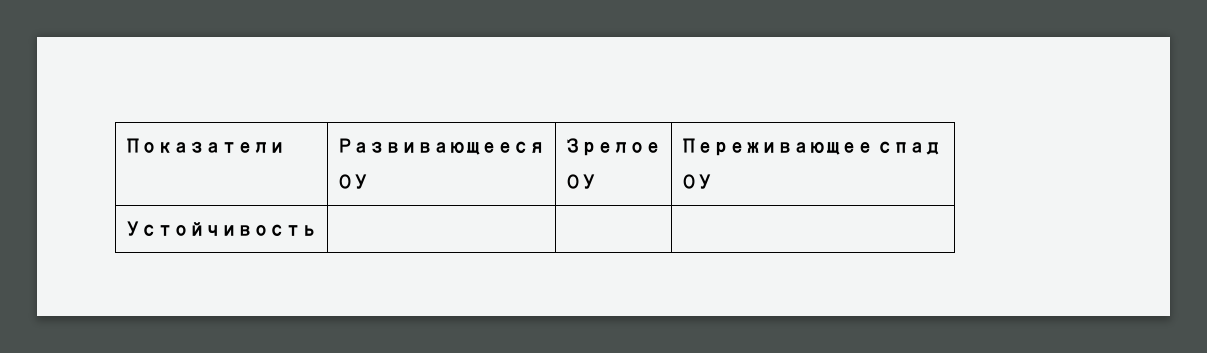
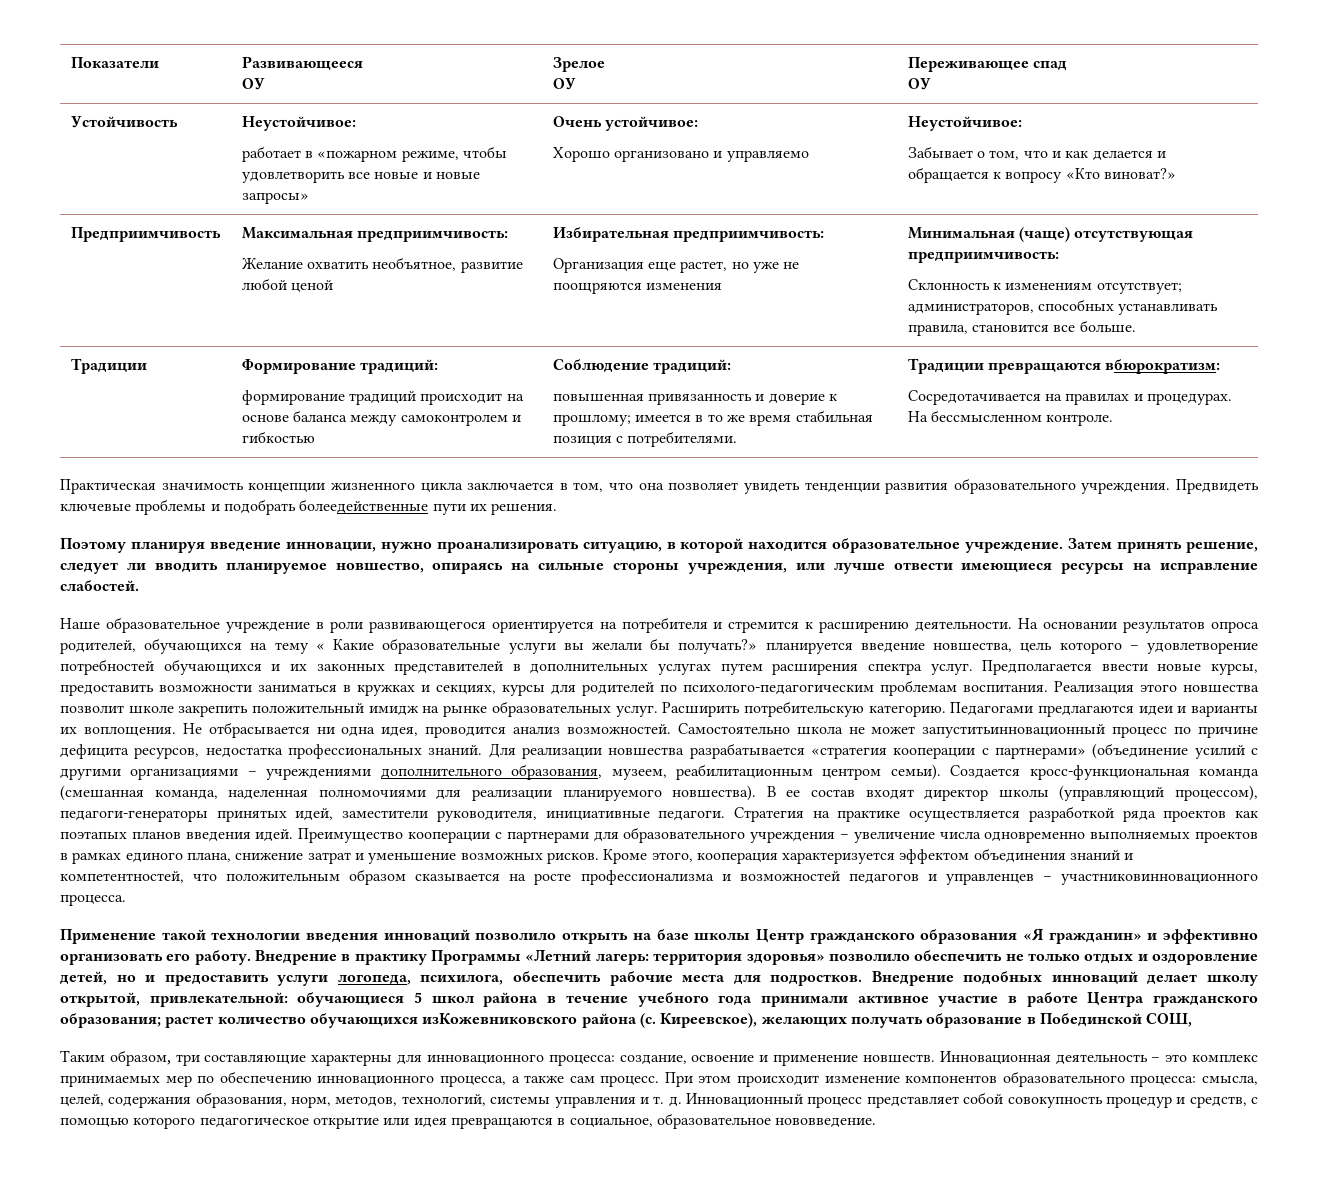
(317, 228) | | -> [241,116,356,131] [241,146,508,162] [241,171,481,183] [241,192,309,204] [552,116,699,131] [552,147,809,162] [907,116,1022,131] [907,146,1166,161] [907,167,1177,183] [70,227,221,242] [241,227,509,242] [241,257,523,273] [241,278,334,293] [552,227,825,242] [552,258,800,273] [552,282,723,294] [907,227,1194,242] [907,251,1059,263] [907,279,1182,294] [907,299,1219,315] [907,320,1136,336] [70,358,147,374] [241,359,439,374] [241,390,524,405] [241,410,522,426] [241,431,315,443] [552,359,732,374] [552,393,838,405] [552,410,873,426] [552,431,738,447] [907,358,1221,374] [907,390,1233,405] [907,410,1114,426] [60,478,1259,494] [60,499,558,515] [60,538,1258,553] [60,562,1258,574] [60,580,139,591] [60,617,1260,633] [60,638,1258,654] [60,659,1258,675] [60,680,1259,696] [60,701,1258,717] [60,722,1259,738] [60,743,1258,759] [60,764,1259,780] [60,785,1259,801] [60,806,1258,822] [60,827,1258,843] [60,848,1134,864] [60,869,1258,885] [60,894,126,906] [60,928,1258,944] [60,949,1258,965] [60,971,1258,986] [60,992,1258,1007] [60,1013,1193,1028] [60,1050,1259,1066] [60,1071,1258,1087] [60,1092,1259,1108] [60,1113,877,1129] Неустойчивое: // работает в «пожарном режиме, чтобы удовлетворить все новые и новые запросы» | Очень устойчивое: // Хорошо организовано и управляемо | Неустойчивое: // Забывает о том, что и как делается и обращается к вопросу «Кто виноват?» // Предприимчивость | Максимальная предприимчивость: // Желание охватить необъятное, развитие любой ценой | Избирательная предприимчивость: // Организация еще растет, но уже не поощряются изменения | Минимальная (чаще) отсутствующая предприимчивость: // Склонность к изменениям отсутствует; администраторов, способных устанавливать правила, становится все больше. // Традиции | Формирование традиций: // формирование традиций происходит на основе баланса между самоконтролем и гибкостью | Соблюдение традиций: // повышенная привязанность и доверие к прошлому; имеется в то же время стабильная позиция с потребителями. | Традиции превращаются вбюрократизм: // Сосредотачивается на правилах и процедурах. На бессмысленном контроле. // Практическая значимость концепции жизненного цикла заключается в том, что она позволяет увидеть тенденции развития образовательного учреждения. Предвидеть ключевые проблемы и подобрать болеедейственные пути их решения. // Поэтому планируя введение инновации, нужно проанализировать ситуацию, в которой находится образовательное учреждение. Затем принять решение, следует ли вводить планируемое новшество, опираясь на сильные стороны учреждения, или лучше отвести имеющиеся ресурсы на исправление слабостей. // Наше образовательное учреждение в роли развивающегося ориентируется на потребителя и стремится к расширению деятельности. На основании результатов опроса родителей, обучающихся на тему « Какие образовательные услуги вы желали бы получать?» планируется введение новшества, цель которого – удовлетворение потребностей обучающихся и их законных представителей в дополнительных услугах путем расширения спектра услуг. Предполагается ввести новые курсы, предоставить возможности заниматься в кружках и секциях, курсы для родителей по психолого-педагогическим проблемам воспитания. Реализация этого новшества позволит школе закрепить положительный имидж на рынке образовательных услуг. Расширить потребительскую категорию. Педагогами предлагаются идеи и варианты их воплощения. Не отбрасывается ни одна идея, проводится анализ возможностей. Самостоятельно школа не может запуститьинновационный процесс по причине дефицита ресурсов, недостатка профессиональных знаний. Для реализации новшества разрабатывается «стратегия кооперации с партнерами» (объединение усилий с другими организациями – учреждениями дополнительного образования, музеем, реабилитационным центром семьи). Создается кросс-функциональная команда (смешанная команда, наделенная полномочиями для реализации планируемого новшества). В ее состав входят директор школы (управляющий процессом), педагоги-генераторы принятых идей, заместители руководителя, инициативные педагоги. Стратегия на практике осуществляется разработкой ряда проектов как поэтапых планов введения идей. Преимущество кооперации с партнерами для образовательного учреждения – увеличение числа одновременно выполняемых проектов в рамках единого плана, снижение затрат и уменьшение возможных рисков. Кроме этого, кооперация характеризуется эффектом объединения знаний и компетентностей, что положительным образом сказывается на росте профессионализма и возможностей педагогов и управленцев – участниковинновационного процесса. // Применение такой технологии введения инноваций позволило открыть на базе школы Центр гражданского образования «Я гражданин» и эффективно организовать его работу. Внедрение в практику Программы «Летний лагерь: территория здоровья» позволило обеспечить не только отдых и оздоровление детей, но и предоставить услуги логопеда, психилога, обеспечить рабочие места для подростков. Внедрение подобных инноваций делает школу открытой, привлекательной: обучающиеся 5 школ района в течение учебного года принимали активное участие в работе Центра гражданского образования; растет количество обучающихся изКожевниковского района (с. Киреевское), желающих получать образование в Побединской СОШ, // Таким образом, три составляющие характерны для инновационного процесса: создание, освоение и применение новшеств. Инновационная деятельность – это комплекс принимаемых мер по обеспечению инновационного процесса, а также сам процесс. При этом происходит изменение компонентов образовательного процесса: смысла, целей, содержания образования, норм, методов, технологий, системы управления и т. д. Инновационный процесс представляет собой совокупность процедур и средств, с помощью которого педагогическое открытие или идея превращаются в социальное, образовательное нововведение.

